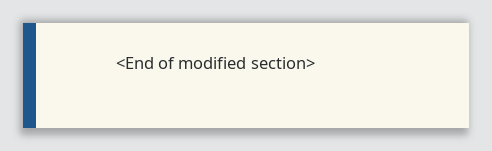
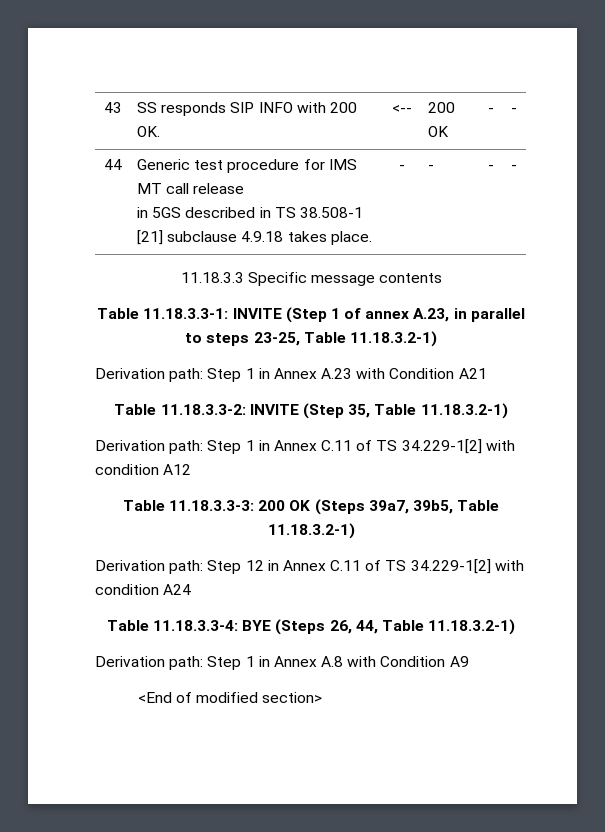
(115, 63) none -> [103,102,122,113] [136,102,357,116] [136,126,160,137] [392,105,412,113] [427,102,455,113] [427,126,449,137] [487,108,494,113] [511,108,517,113] [103,159,122,170] [136,159,357,173] [136,183,245,194] [136,207,363,218] [136,230,372,245] [399,165,405,170] [427,165,434,170] [487,165,494,170] [511,165,517,170] [180,272,443,286] [97,307,525,323] [185,331,437,347] [95,368,487,382] [114,403,508,419] [95,439,515,454] [95,464,192,475] [122,499,500,515] [267,523,355,539] [95,559,524,574] [95,584,192,595] [106,619,516,635] [95,656,469,670] 43 | SS responds SIP INFO with 200 OK. | <-- | 200 OK | - | - // 44 | Generic test procedure for IMS MT call release // in 5GS described in TS 38.508-1 [21] subclause 4.9.18 takes place. | - | - | - | - // 11.18.3.3 Specific message contents // Table 11.18.3.3-1: INVITE (Step 1 of annex A.23, in parallel to steps 23-25, Table 11.18.3.2-1) // Derivation path: Step 1 in Annex A.23 with Condition A21 // Table 11.18.3.3-2: INVITE (Step 35, Table 11.18.3.2-1) // Derivation path: Step 1 in Annex C.11 of TS 34.229-1[2] with condition A12 // Table 11.18.3.3-3: 200 OK (Steps 39a7, 39b5, Table 11.18.3.2-1) // Derivation path: Step 12 in Annex C.11 of TS 34.229-1[2] with condition A24 // Table 11.18.3.3-4: BYE (Steps 26, 44, Table 11.18.3.2-1) // Derivation path: Step 1 in Annex A.8 with Condition A9 //

